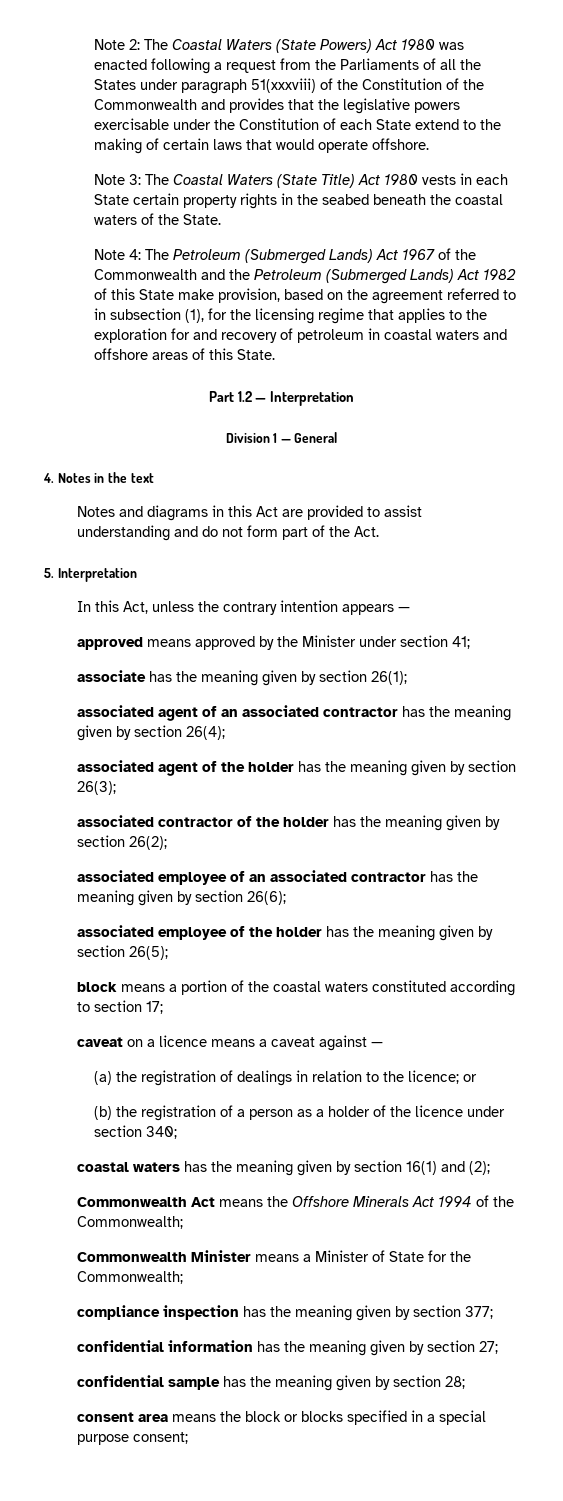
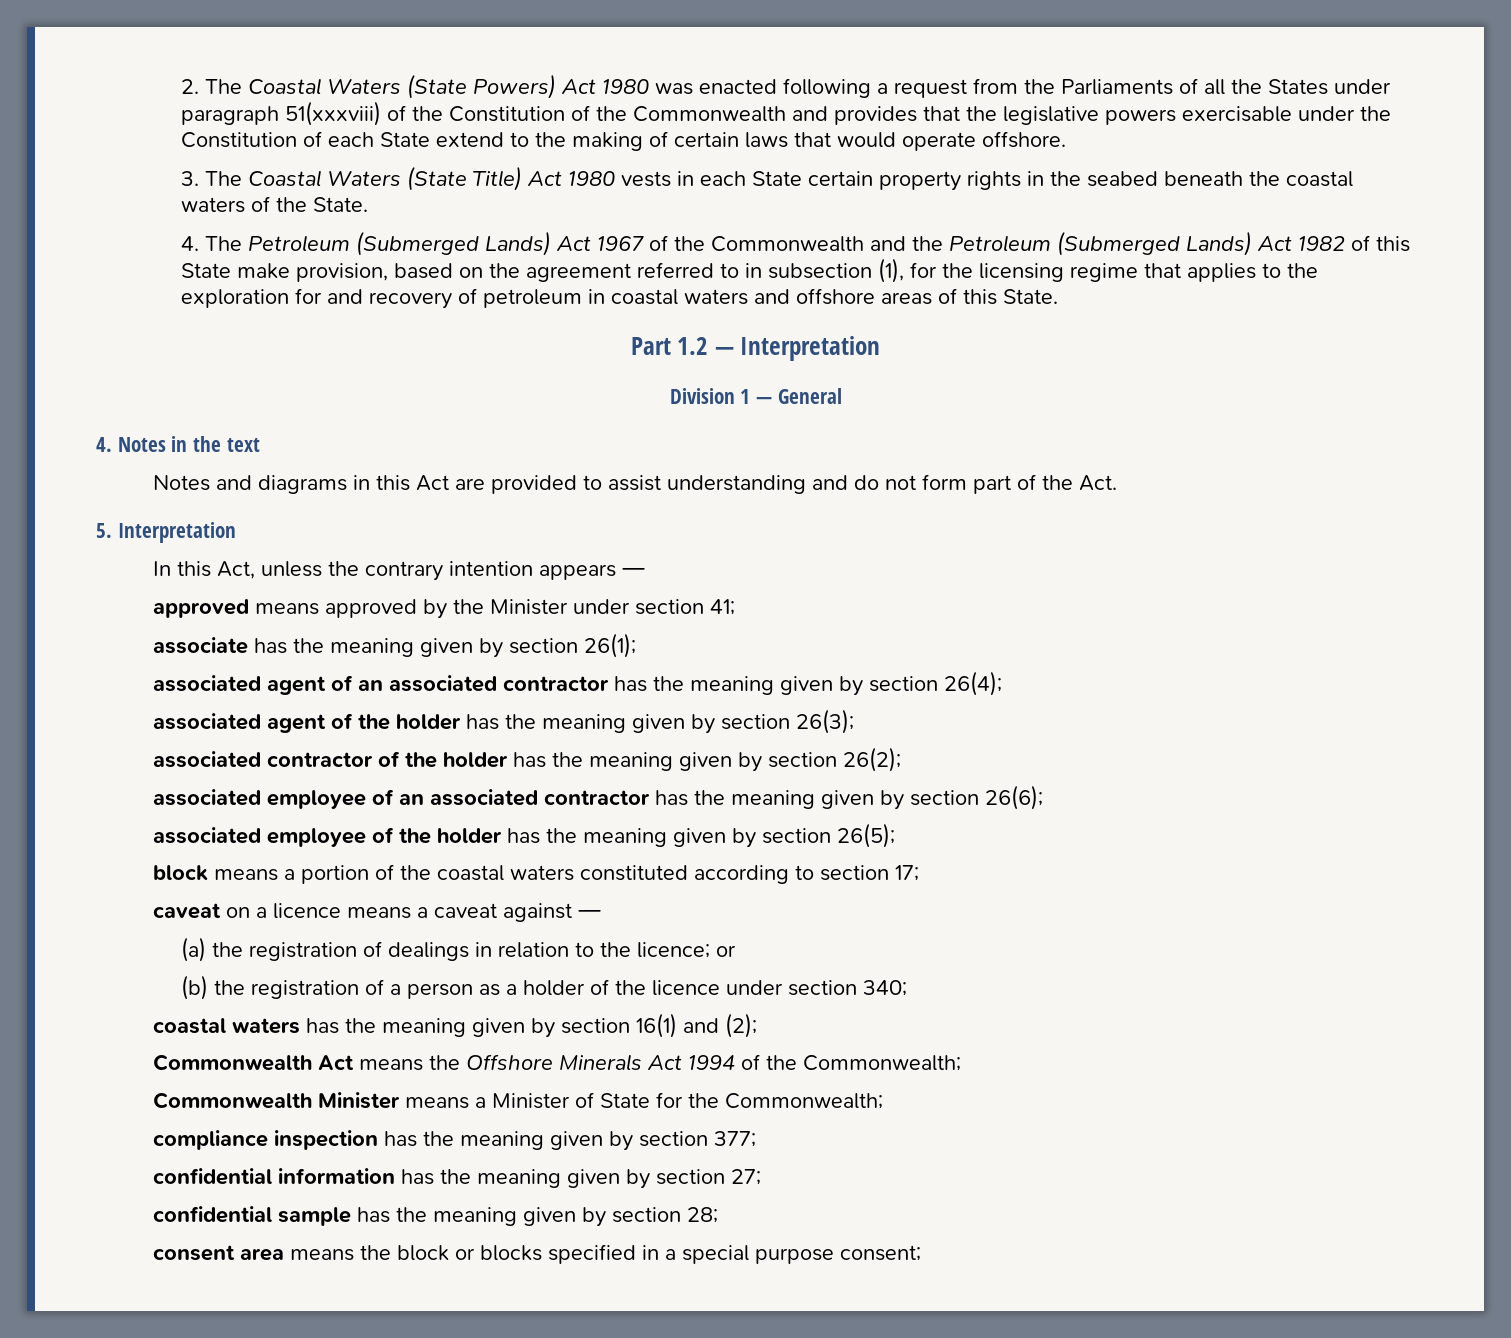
[93,39,140,50] Note 2: -> [180,79,199,94] 2.
[93,174,141,185] Note 3: -> [180,171,199,186] 3.
[93,249,141,260] Note 4: -> [180,236,199,251] 4.

